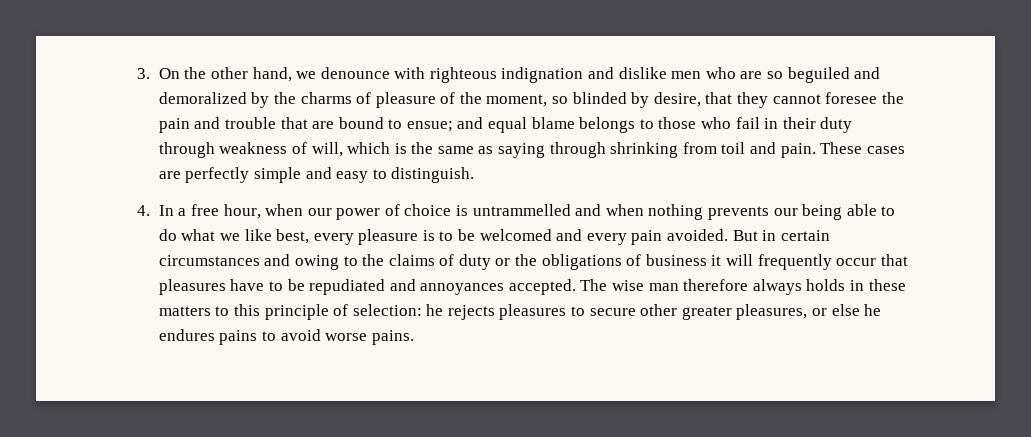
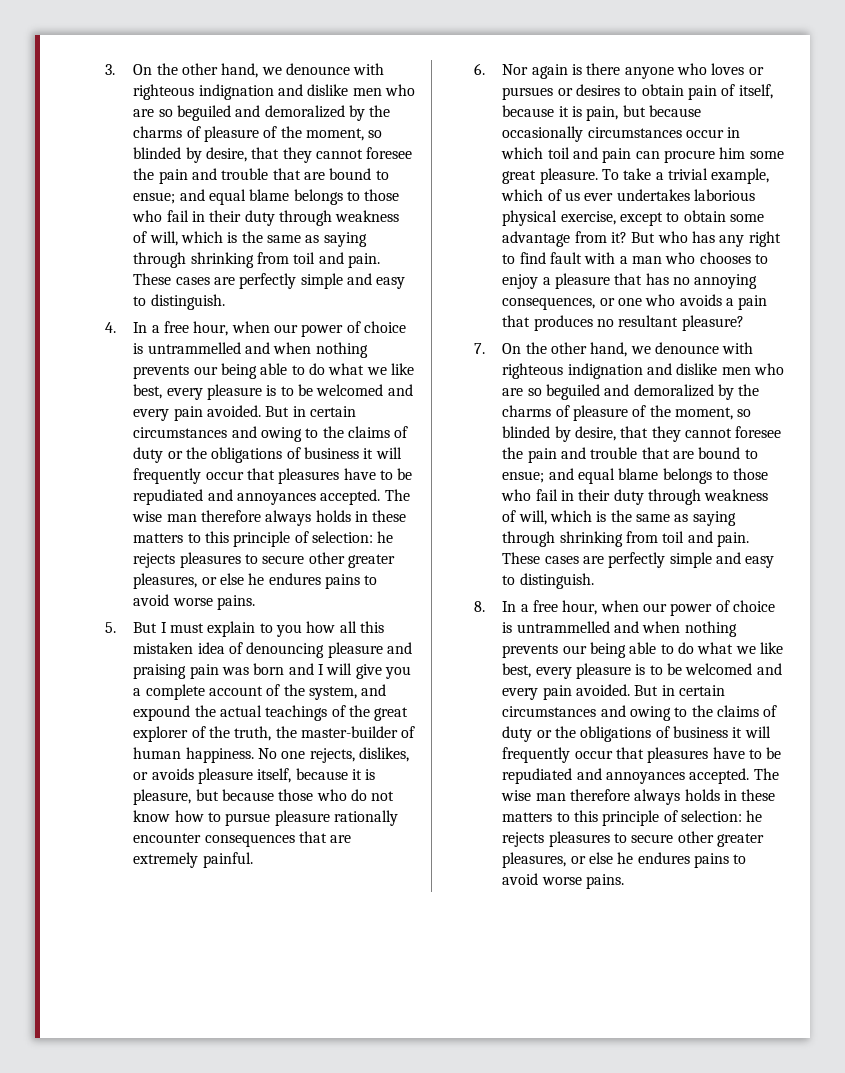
(414, 337) none -> [105,621,384,637] [133,642,412,658] [133,663,411,679] [133,684,387,700] [133,705,409,721] [133,726,416,742] [133,747,409,763] [133,768,376,784] [133,789,395,805] [133,810,398,826] [133,831,352,847] [133,852,253,868] [474,63,764,79] [502,84,773,100] [502,105,701,121] [502,126,741,142] [501,147,784,163] [502,168,770,184] [501,189,755,201] [502,210,764,226] [502,231,781,247] [502,252,768,264] [502,273,758,289] [502,294,768,310] [502,315,744,331] [474,342,754,357] [502,363,784,379] [502,384,760,400] [502,405,752,421] [502,426,782,442] [502,447,758,463] [502,468,769,484] [501,489,769,505] [502,510,736,526] [502,531,749,547] [502,552,775,568] [502,573,594,589] [474,600,775,616] [502,621,737,637] [502,642,783,658] [502,663,782,679] [502,684,725,700] [502,705,778,721] [502,726,771,742] [502,747,782,763] [502,768,779,784] [501,789,776,805] [502,810,763,826] [502,831,764,847] [502,852,747,868] [502,873,625,889] // 5. But I must explain to you how all this mistaken idea of denouncing pleasure and praising pain was born and I will give you a complete account of the system, and expound the actual teachings of the great explorer of the truth, the master-builder of human happiness. No one rejects, dislikes, or avoids pleasure itself, because it is pleasure, but because those who do not know how to pursue pleasure rationally encounter consequences that are extremely painful. // 6. Nor again is there anyone who loves or pursues or desires to obtain pain of itself, because it is pain, but because occasionally circumstances occur in which toil and pain can procure him some great pleasure. To take a trivial example, which of us ever undertakes laborious physical exercise, except to obtain some advantage from it? But who has any right to find fault with a man who chooses to enjoy a pleasure that has no annoying consequences, or one who avoids a pain that produces no resultant pleasure? // 7. On the other hand, we denounce with righteous indignation and dislike men who are so beguiled and demoralized by the charms of pleasure of the moment, so blinded by desire, that they cannot foresee the pain and trouble that are bound to ensue; and equal blame belongs to those who fail in their duty through weakness of will, which is the same as saying through shrinking from toil and pain. These cases are perfectly simple and easy to distinguish. // 8. In a free hour, when our power of choice is untrammelled and when nothing prevents our being able to do what we like best, every pleasure is to be welcomed and every pain avoided. But in certain circumstances and owing to the claims of duty or the obligations of business it will frequently occur that pleasures have to be repudiated and annoyances accepted. The wise man therefore always holds in these matters to this principle of selection: he rejects pleasures to secure other greater pleasures, or else he endures pains to avoid worse pains.

